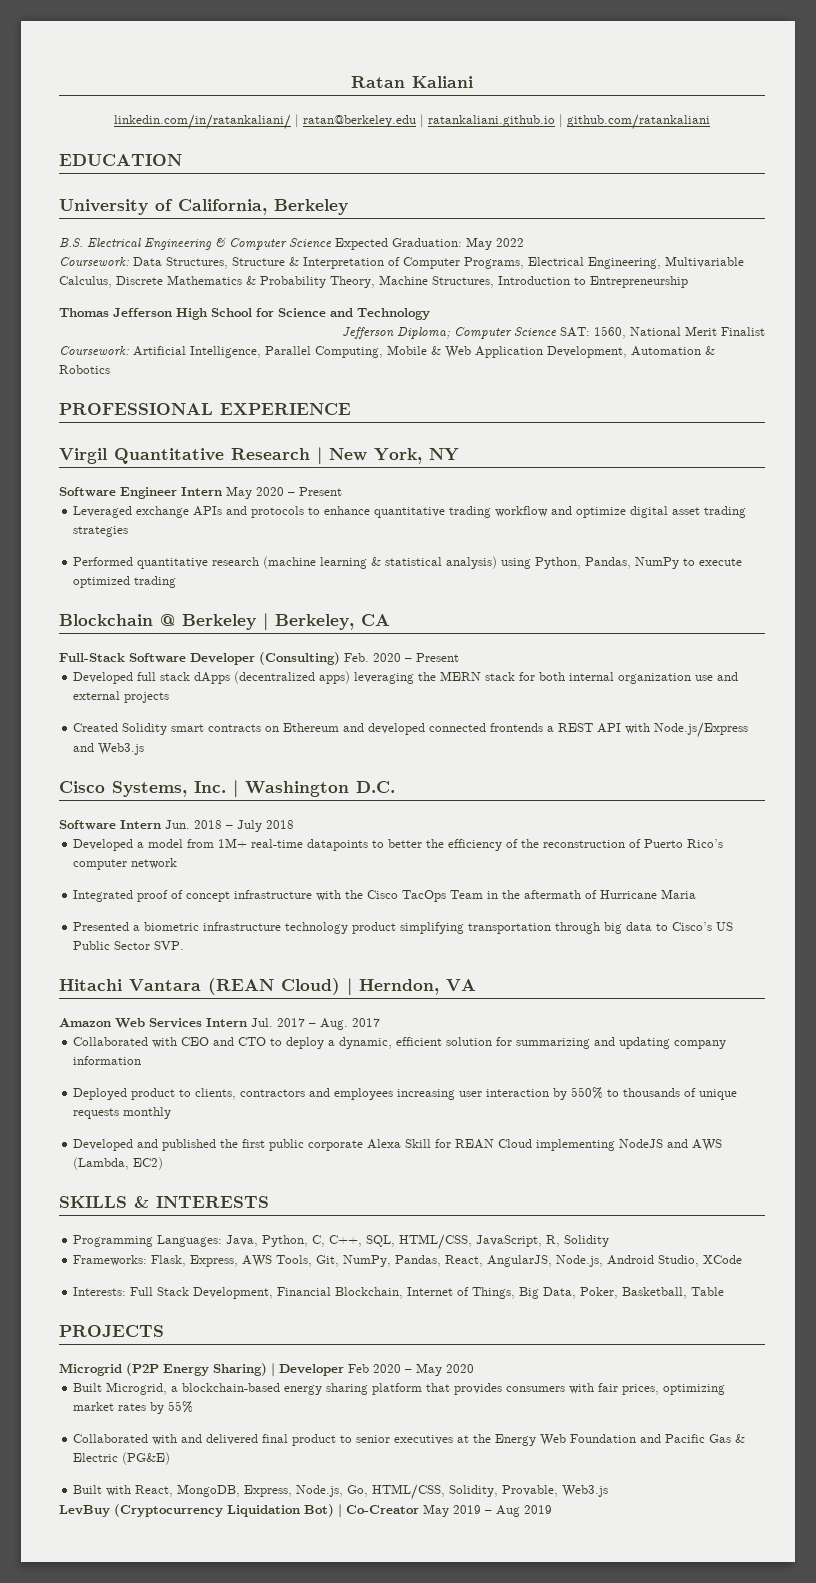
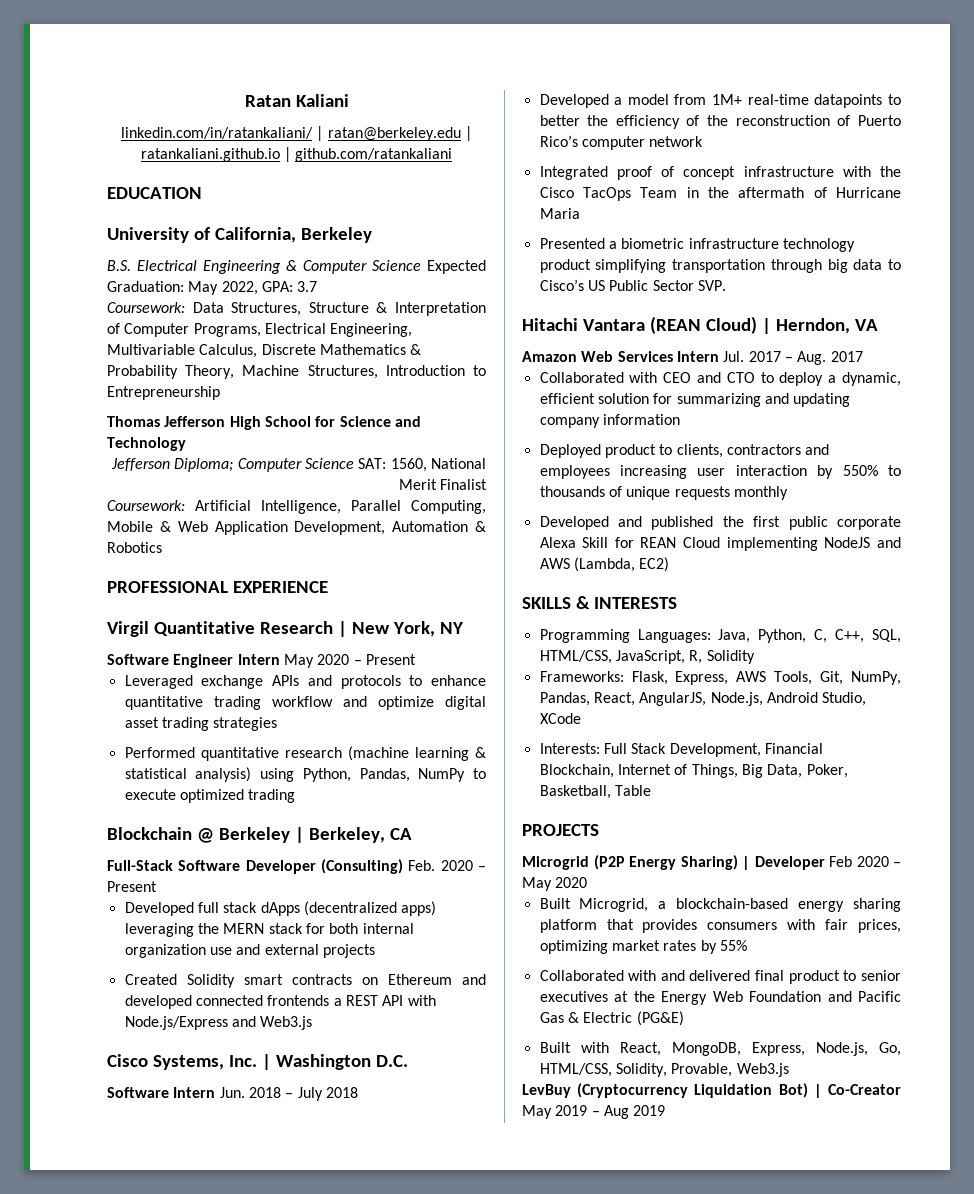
[496,238,524,247] 2022 -> [221,281,318,295] 2022, GPA: 3.7

